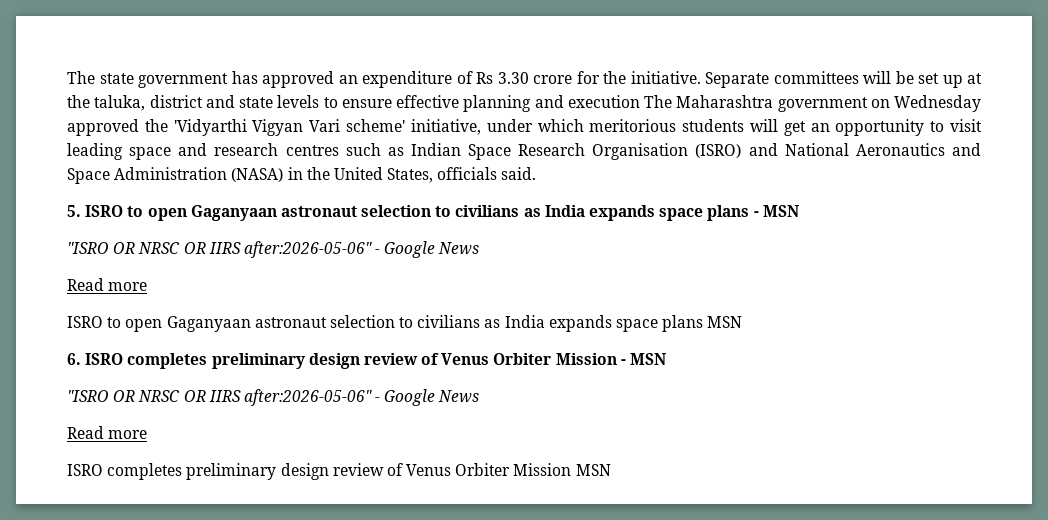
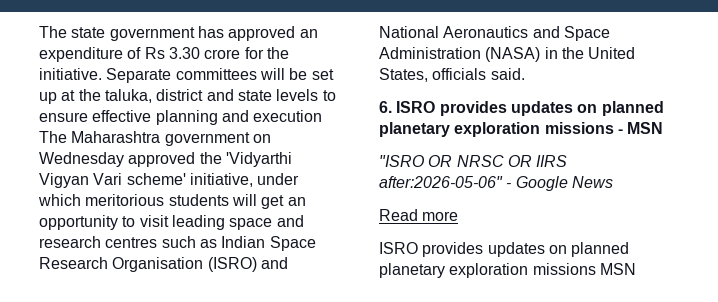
[67,205,750,221] 5. ISRO to open Gaganyaan astronaut selection to civilians as India expands space plans -> [379,101,664,116] [379,122,614,137] 6. ISRO provides updates on planned planetary exploration missions
[107,315,743,332] [67,353,667,369] [67,389,480,406] [67,426,148,439] [67,463,572,480] to open Gaganyaan astronaut selection to civilians as India expands space plans MSN // 6. ISRO completes preliminary design review of Venus Orbiter Mission - MSN // "ISRO OR NRSC OR IIRS after:2026-05-06" - Google News // Read more // ISRO completes preliminary design review of Venus Orbiter Mission -> [422,242,630,257] [379,263,596,278] provides updates on planned planetary exploration missions

